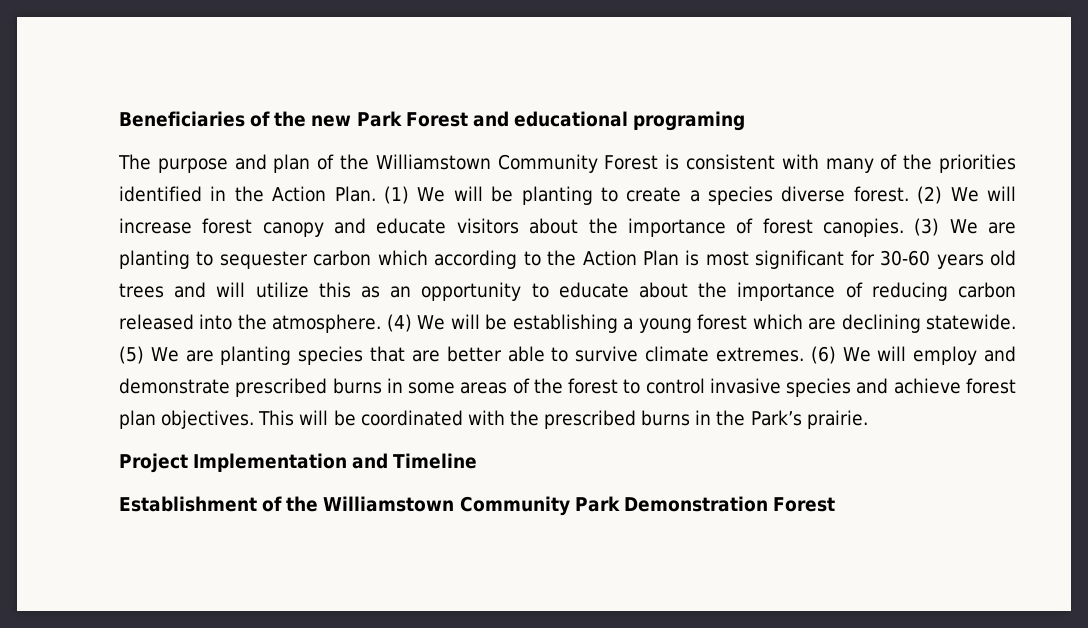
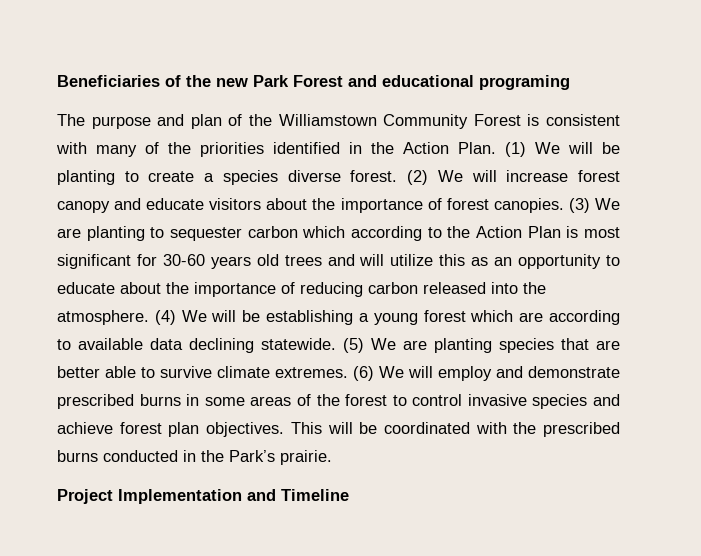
(837, 324) none -> [549,310,620,325] [57,338,183,350] according to available data
(691, 418) none -> [103,450,178,462] conducted
[119,496,835,516] // Establishment of the Williamstown Community Park Demonstration Forest -> (349, 495) none

